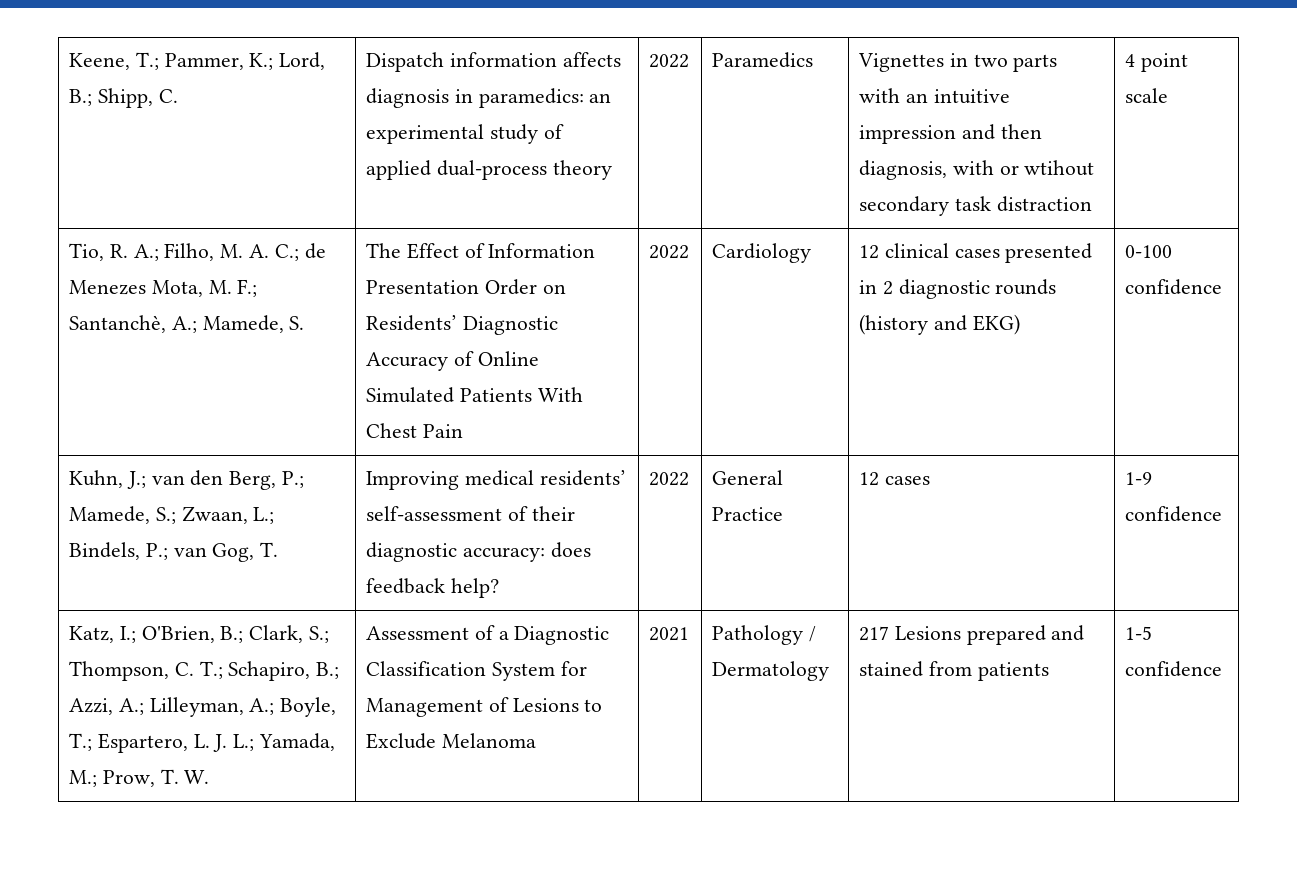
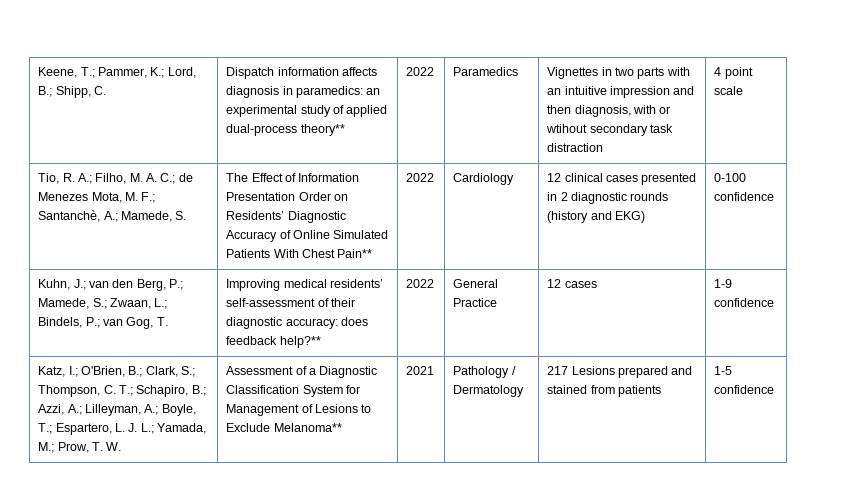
[552,160,612,180] theory -> [300,124,345,136] theory**
[422,424,463,438] Pain -> [337,249,373,258] Pain**
[450,578,499,598] help? -> [279,336,321,348] help?**
[441,733,536,748] Melanoma -> [273,423,342,432] Melanoma**

